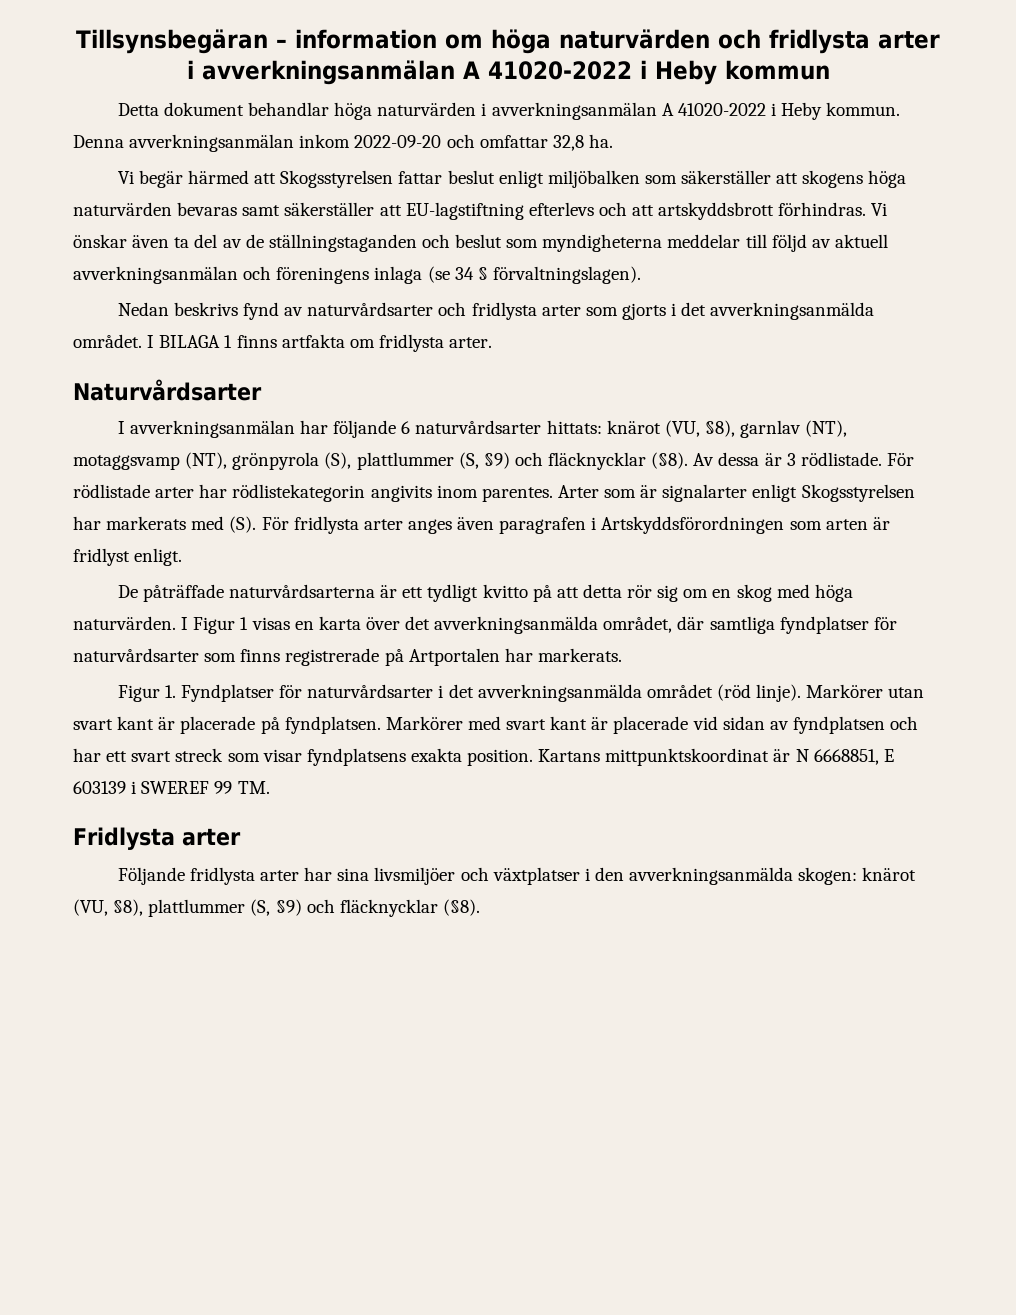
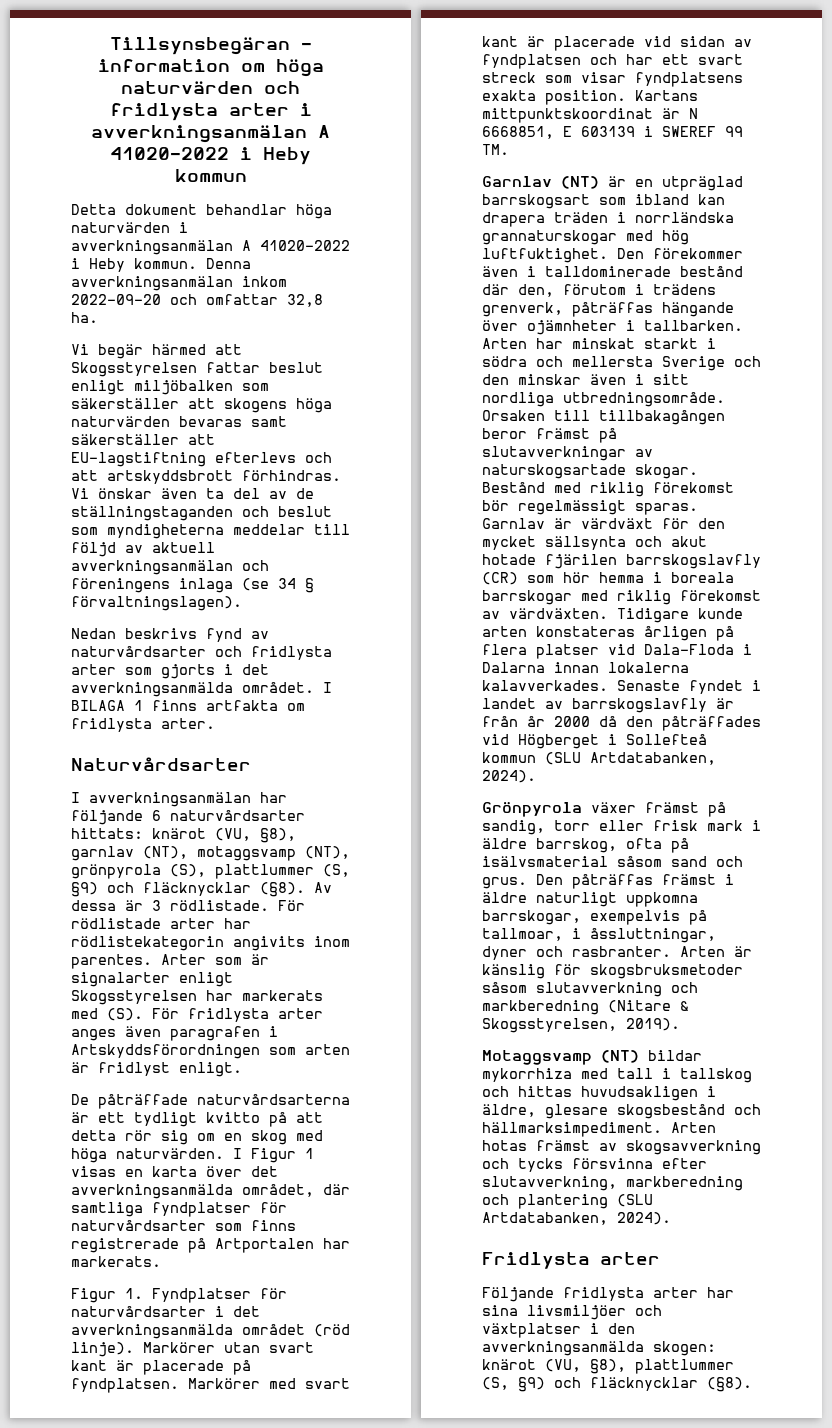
(270, 787) none -> [482,176,743,191] [482,194,725,209] [482,212,734,227] [482,230,689,245] [482,248,743,263] [482,266,743,277] [482,284,716,297] [482,302,734,317] [482,320,743,335] [482,338,716,349] [482,356,761,371] [482,374,689,385] [482,392,725,407] [482,410,725,425] [482,428,617,443] [482,446,653,461] [482,464,698,479] [482,482,734,497] [482,500,698,515] [482,518,725,529] [482,536,707,550] [482,554,761,569] [482,572,734,585] [482,590,761,605] [482,608,743,623] [482,626,734,641] [482,644,752,659] [482,662,689,673] [482,680,761,694] [482,698,734,713] [482,716,761,731] [482,734,707,749] [482,752,716,765] [482,770,536,783] [482,802,726,817] [482,820,761,835] [482,838,689,853] [482,856,743,867] [482,874,734,889] [482,892,698,907] [482,910,707,925] [482,928,716,943] [482,946,752,960] [482,964,743,979] [482,982,698,997] [482,1000,689,1015] [482,1018,680,1033] [482,1050,702,1065] [482,1068,752,1083] [482,1086,716,1101] [482,1104,761,1119] [482,1122,716,1137] [482,1140,761,1155] [482,1158,707,1172] [482,1176,743,1191] [482,1194,653,1209] [482,1212,671,1225] // Garnlav (NT) är en utpräglad barrskogsart som ibland kan drapera träden i norrländska grannaturskogar med hög luftfuktighet. Den förekommer även i talldominerade bestånd där den, förutom i trädens grenverk, påträffas hängande över ojämnheter i tallbarken. Arten har minskat starkt i södra och mellersta Sverige och den minskar även i sitt nordliga utbredningsområde. Orsaken till tillbakagången beror främst på slutavverkningar av naturskogsartade skogar. Bestånd med riklig förekomst bör regelmässigt sparas. Garnlav är värdväxt för den mycket sällsynta och akut hotade fjärilen barrskogslavfly (CR) som hör hemma i boreala barrskogar med riklig förekomst av värdväxten. Tidigare kunde arten konstateras årligen på flera platser vid Dala-Floda i Dalarna innan lokalerna kalavverkades. Senaste fyndet i landet av barrskogslavfly är från år 2000 då den påträffades vid Högberget i Sollefteå kommun (SLU Artdatabanken, 2024). // Grönpyrola växer främst på sandig, torr eller frisk mark i äldre barrskog, ofta på isälvsmaterial såsom sand och grus. Den påträffas främst i äldre naturligt uppkomna barrskogar, exempelvis på tallmoar, i åssluttningar, dyner och rasbranter. Arten är känslig för skogsbruksmetoder såsom slutavverkning och markberedning (Nitare & Skogsstyrelsen, 2019). // Motaggsvamp (NT) bildar mykorrhiza med tall i tallskog och hittas huvudsakligen i äldre, glesare skogsbestånd och hällmarksimpediment. Arten hotas främst av skogsavverkning och tycks försvinna efter slutavverkning, markberedning och plantering (SLU Artdatabanken, 2024).

